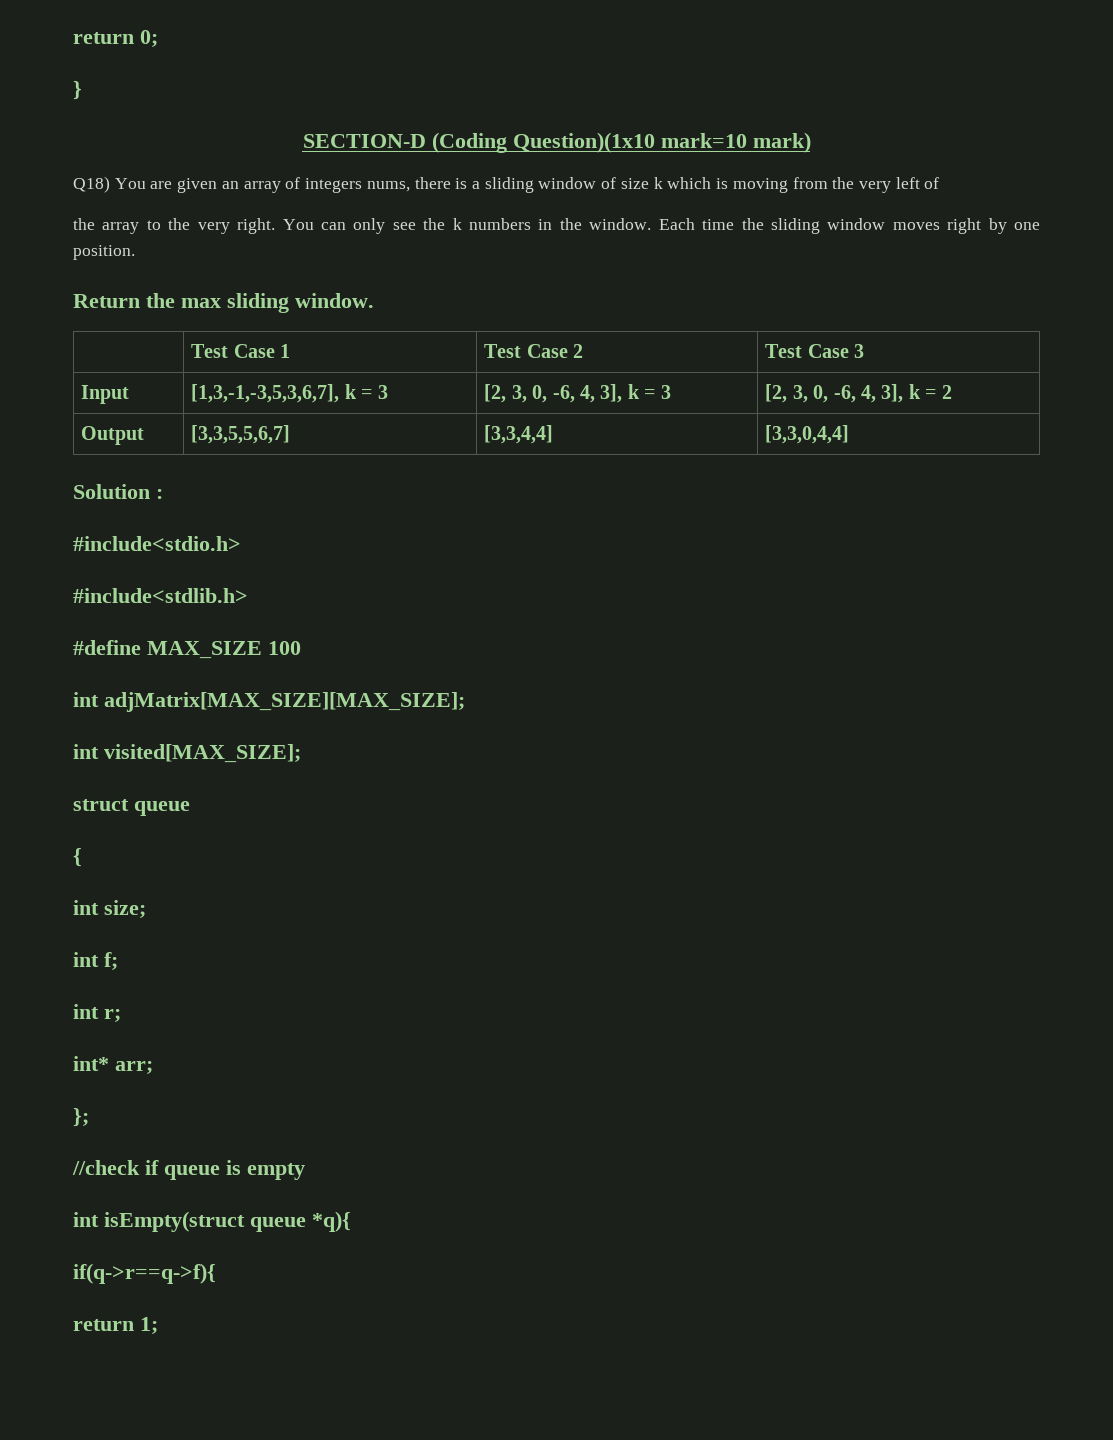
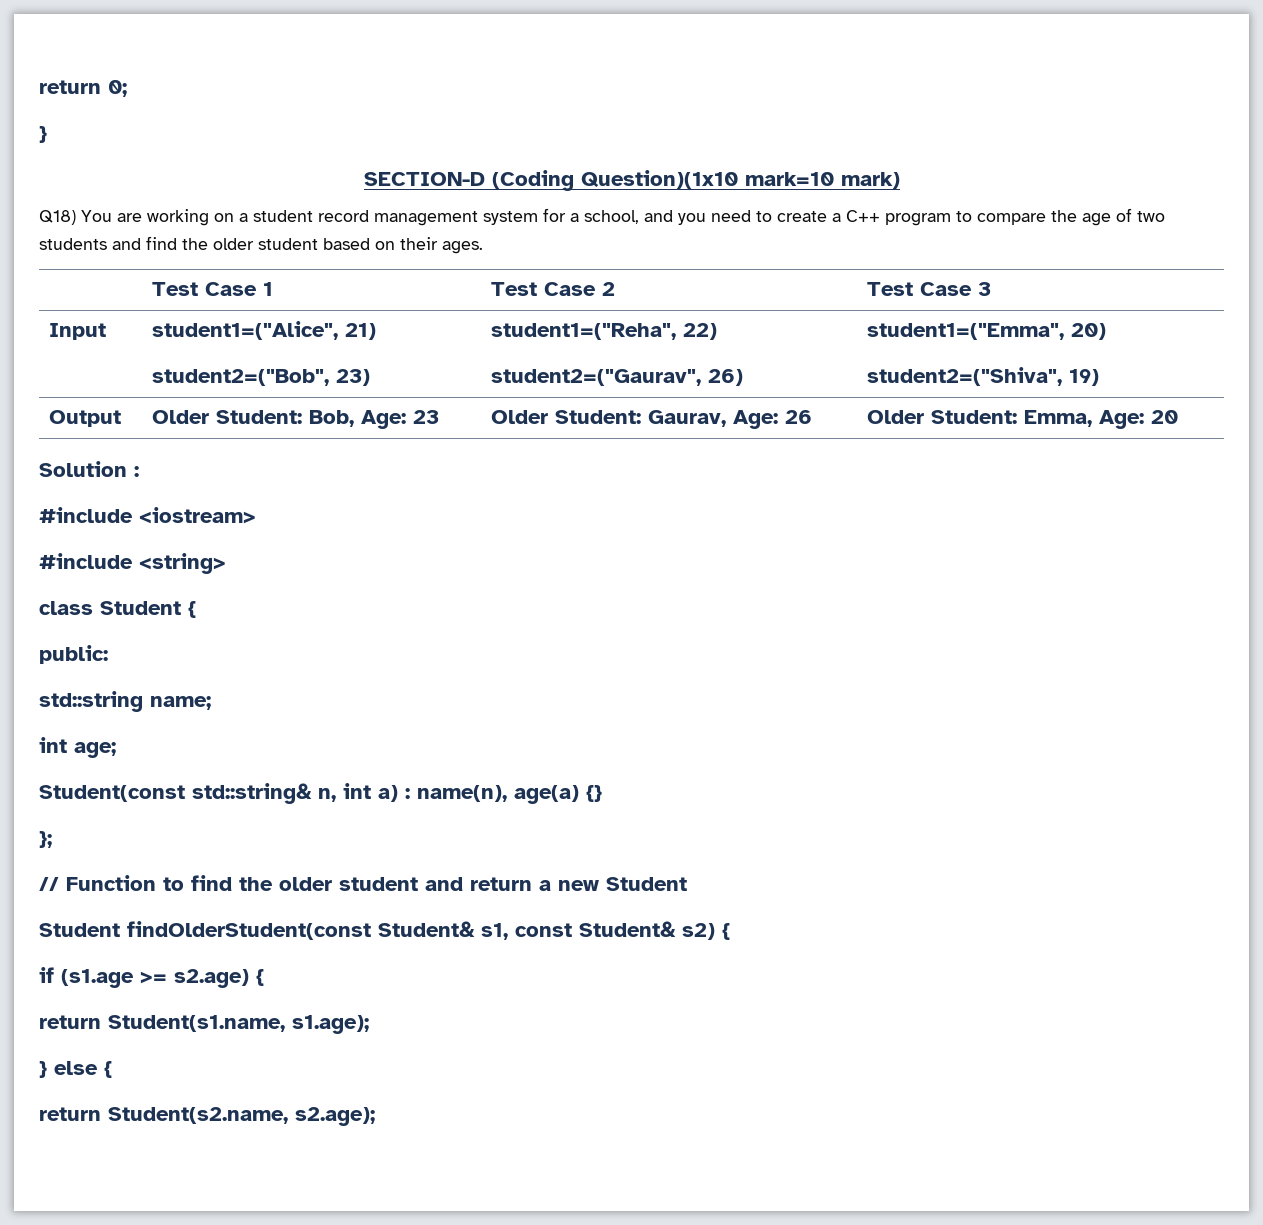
[177,177,940,193] [73,218,1040,234] [73,245,135,260] [73,293,374,313] given an array of integers nums, there is a sliding window of size k which is moving from the very left of // the array to the very right. You can only see the k numbers in the window. Each time the sliding window moves right by one position. // Return the max sliding window. -> [147,208,1165,226] [39,236,483,254] working on a student record management system for a school, and you need to create a C++ program to compare the age of two students and find the older student based on their ages.
[191,384,388,403] [484,384,671,403] [765,384,952,403] [81,426,145,445] [191,425,291,444] [484,425,554,444] [765,425,850,444] [73,484,163,499] [73,536,241,551] [73,588,248,603] [73,640,301,659] [73,692,465,712] [73,744,301,763] [73,799,190,816] [73,848,82,867] [73,900,146,918] [73,952,118,970] [73,1004,121,1022] [73,1056,153,1074] [73,1108,89,1127] [72,1160,305,1180] [73,1211,351,1232] [73,1263,216,1284] [73,1317,158,1334] [1,3,-1,-3,5,3,6,7], k = 3 | [2, 3, 0, -6, 4, 3], k = 3 | [2, 3, 0, -6, 4, 3], k = 2 // Output | [3,3,5,5,6,7] | [3,3,4,4] | [3,3,0,4,4] // Solution : // #include<stdio.h> // #include<stdlib.h> // #define MAX_SIZE 100 // int adjMatrix[MAX_SIZE][MAX_SIZE]; // int visited[MAX_SIZE]; // struct queue // { // int size; // int f; // int r; // int* arr; // }; // //check if queue is empty // int isEmpty(struct queue *q){ // if(q->r==q->f){ // return 1; -> [152,321,377,340] [152,369,371,386] [491,323,718,340] [491,369,744,386] [867,323,1107,340] [867,367,1100,386] [49,410,122,427] [152,410,440,429] [491,410,813,429] [867,410,1179,429] [39,461,139,477] [39,507,256,524] [39,553,226,574] [39,601,196,618] [39,645,108,664] [39,691,211,712] [39,737,116,758] [39,783,602,804] [39,831,52,848] [39,875,687,891] [39,921,730,940] [39,967,264,988] [39,1015,369,1034] [39,1061,112,1078] [39,1107,375,1126] student1=("Alice", 21) // student2=("Bob", 23) | student1=("Reha", 22) // student2=("Gaurav", 26) | student1=("Emma", 20) // student2=("Shiva", 19) // Output | Older Student: Bob, Age: 23 | Older Student: Gaurav, Age: 26 | Older Student: Emma, Age: 20 // Solution : // #include <iostream> // #include <string> // class Student { // public: // std::string name; // int age; // Student(const std::string& n, int a) : name(n), age(a) {} // }; // // Function to find the older student and return a new Student // Student findOlderStudent(const Student& s1, const Student& s2) { // if (s1.age >= s2.age) { // return Student(s1.name, s1.age); // } else { // return Student(s2.name, s2.age);

